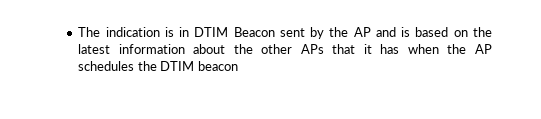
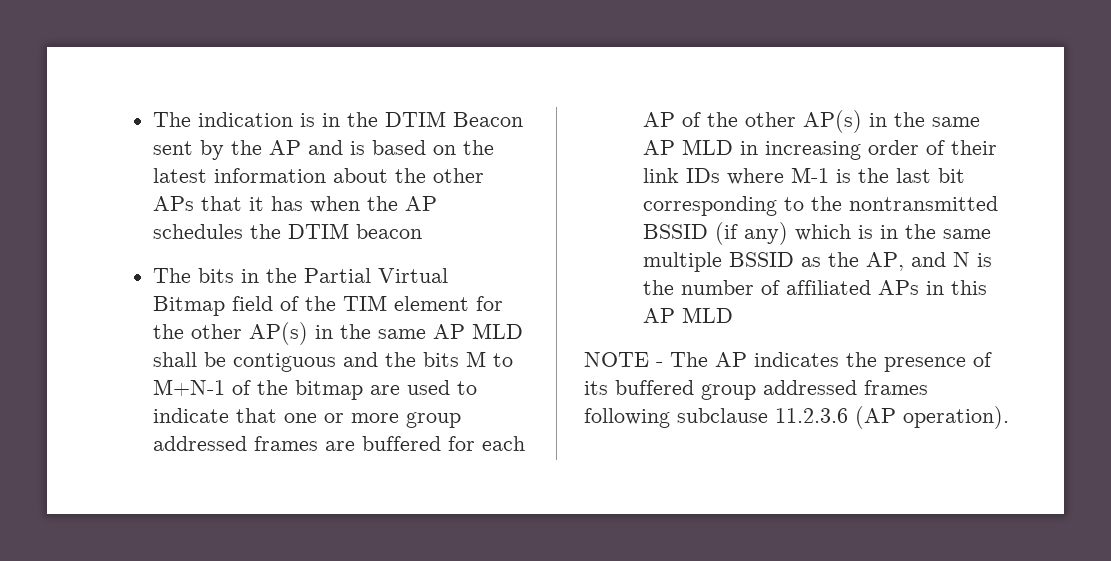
(190, 32) none -> [347,112,379,127] the
(238, 66) none -> [153,268,449,283] [153,295,504,316] [153,322,524,345] [153,351,514,372] [153,379,478,400] [153,408,462,428] [153,436,526,451] [643,110,981,133] [643,139,998,160] [643,167,966,185] [643,196,999,216] [643,222,992,245] [643,252,993,272] [643,280,988,295] [643,307,734,323] [584,352,992,372] [584,380,928,400] [584,406,1009,429] // The bits in the Partial Virtual Bitmap field of the TIM element for the other AP(s) in the same AP MLD shall be contiguous and the bits M to M+N-1 of the bitmap are used to indicate that one or more group addressed frames are buffered for each AP of the other AP(s) in the same AP MLD in increasing order of their link IDs where M-1 is the last bit corresponding to the nontransmitted BSSID (if any) which is in the same multiple BSSID as the AP, and N is the number of affiliated APs in this AP MLD // NOTE - The AP indicates the presence of its buffered group addressed frames following subclause 11.2.3.6 (AP operation).

